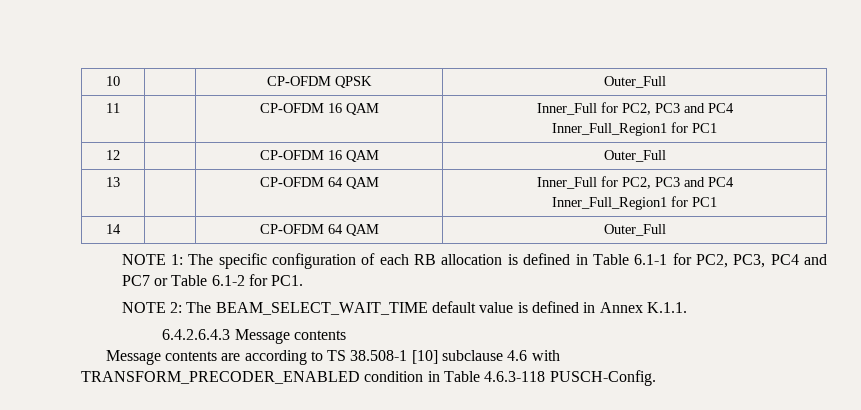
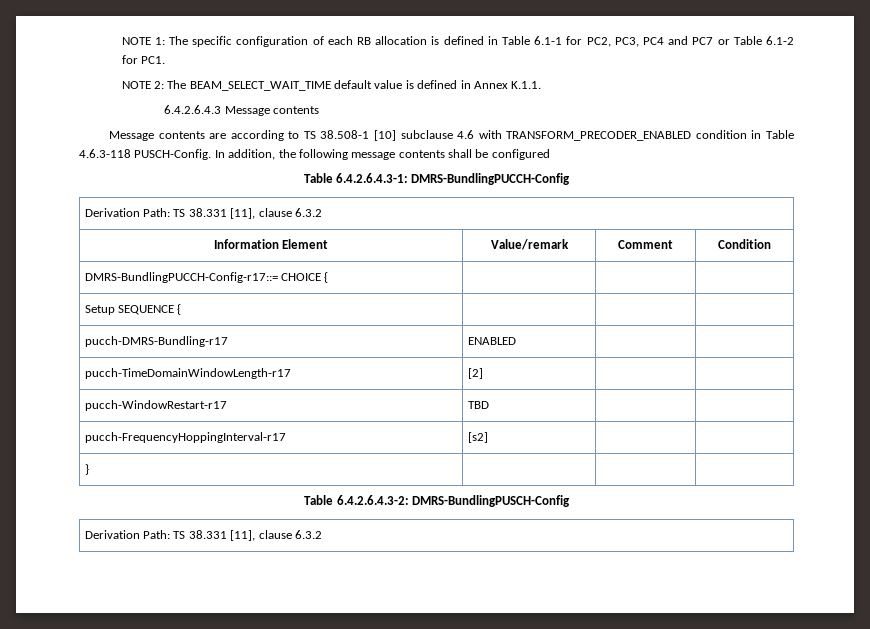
[106,76,120,86] [267,76,372,88] [603,76,666,88] [106,103,120,113] [259,103,379,115] [536,102,734,115] [552,122,717,136] [106,150,120,160] [259,150,379,162] [603,150,666,162] [106,177,120,187] [259,177,379,189] [536,176,734,189] [552,196,717,210] [106,224,121,234] [259,224,379,236] [603,224,666,236] 10 | | CP-OFDM QPSK | Outer_Full // 11 | | CP-OFDM 16 QAM | Inner_Full for PC2, PC3 and PC4 // Inner_Full_Region1 for PC1 // 12 | | CP-OFDM 16 QAM | Outer_Full // 13 | | CP-OFDM 64 QAM | Inner_Full for PC2, PC3 and PC4 // Inner_Full_Region1 for PC1 // 14 | | CP-OFDM 64 QAM | Outer_Full // -> (121, 41) none
(656, 378) none -> [214,149,550,160] [303,173,571,185] [84,208,322,219] [213,239,329,249] [490,239,569,250] [618,240,673,249] [718,239,771,249] [84,272,329,283] [84,304,182,315] [84,336,228,347] [467,337,516,345] [84,368,291,379] [467,368,483,379] [84,400,227,411] [467,401,489,409] [84,432,286,443] [467,432,488,443] [84,464,89,475] [304,495,570,507] [84,530,322,541] In addition, the following message contents shall be configured // Table 6.4.2.6.4.3-1: DMRS-BundlingPUCCH-Config // Derivation Path: TS 38.331 [11], clause 6.3.2 // Information Element | Value/remark | Comment | Condition // DMRS-BundlingPUCCH-Config-r17::= CHOICE { | | | // Setup SEQUENCE { | | | // pucch-DMRS-Bundling-r17 | ENABLED | | // pucch-TimeDomainWindowLength-r17 | [2] | | // pucch-WindowRestart-r17 | TBD | | // pucch-FrequencyHoppingInterval-r17 | [s2] | | // } | | | // Table 6.4.2.6.4.3-2: DMRS-BundlingPUSCH-Config // Derivation Path: TS 38.331 [11], clause 6.3.2

